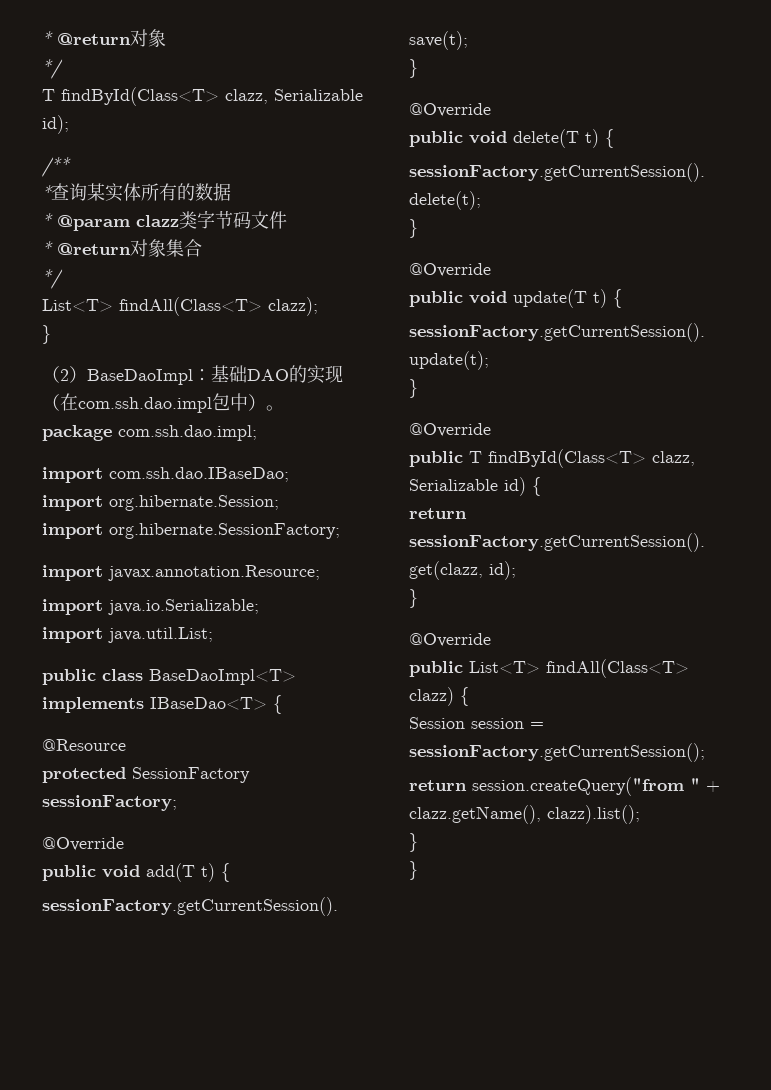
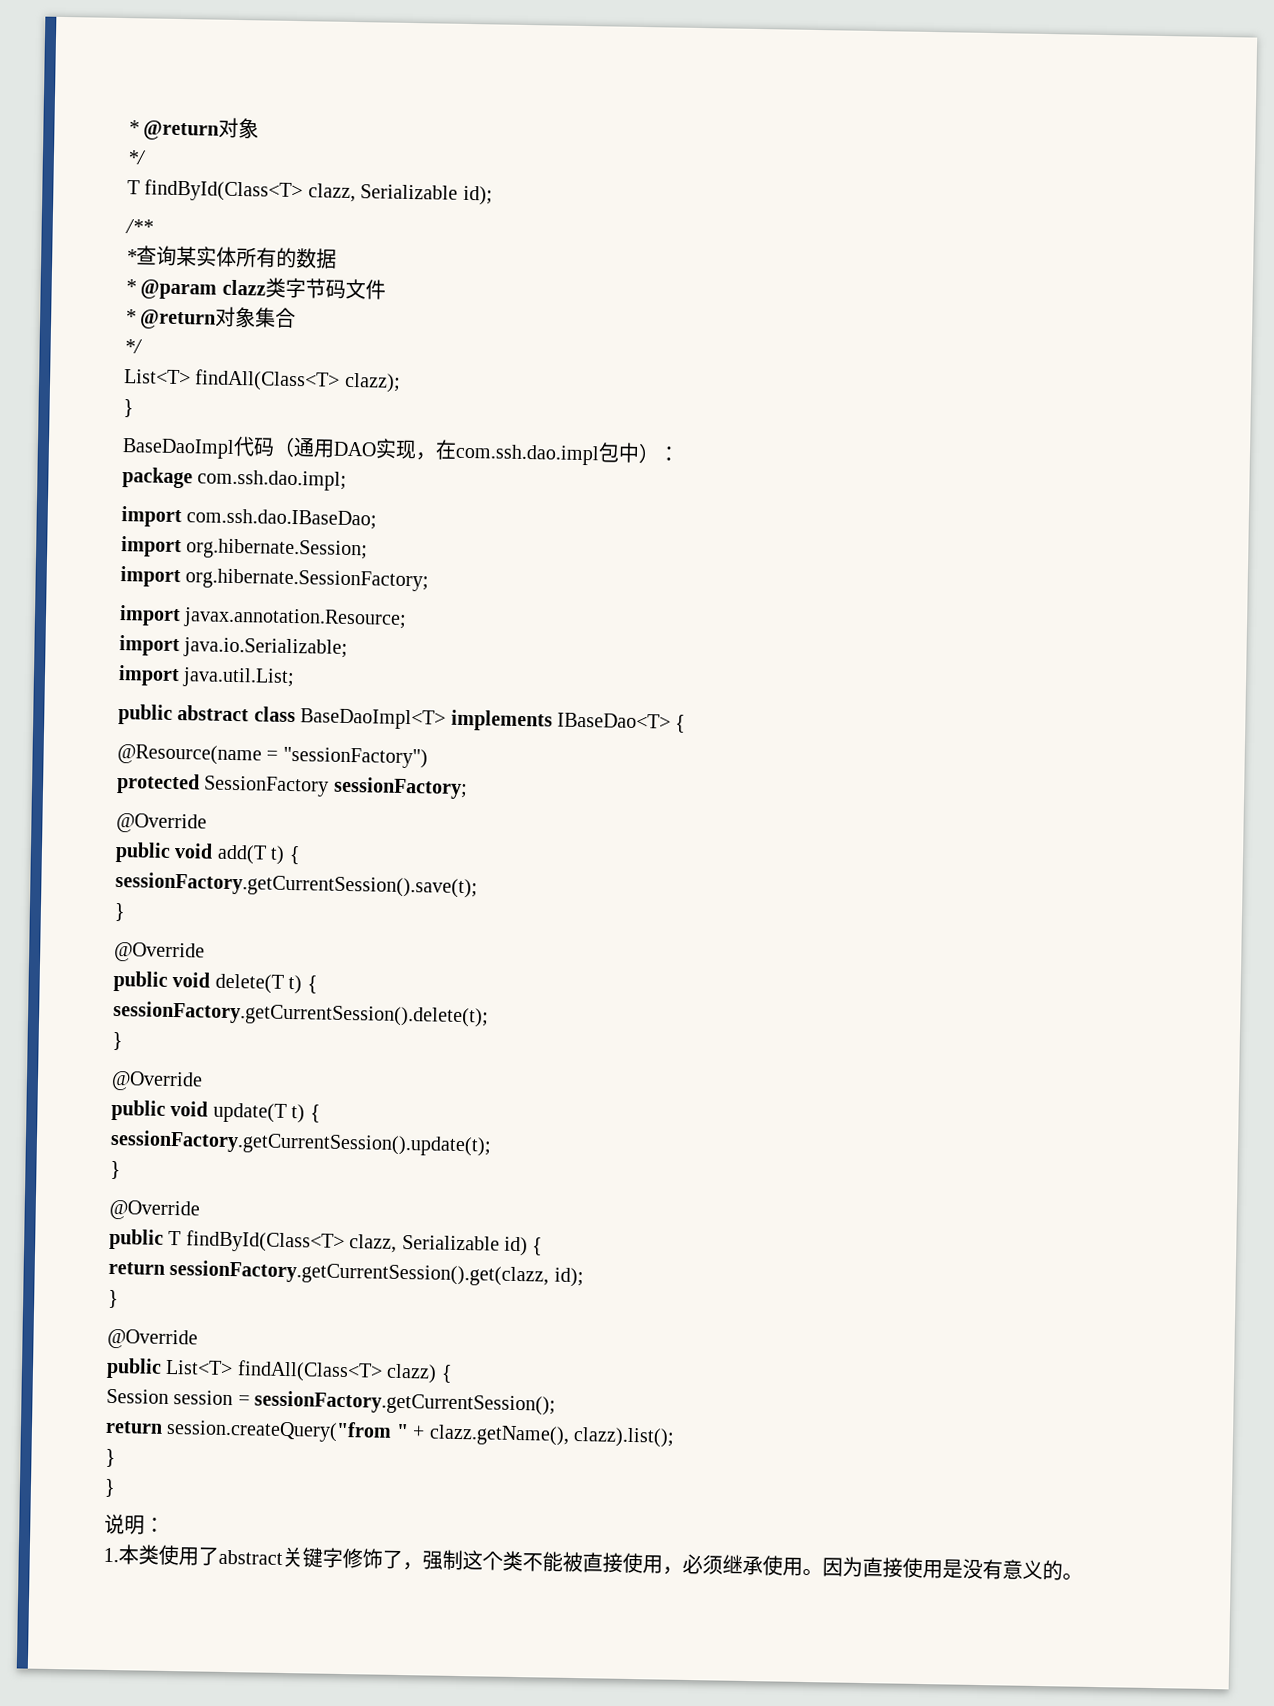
[42,365,343,385] [42,394,60,411] （2）BaseDaoImpl：基础DAO的实现（ -> [122,435,436,461] BaseDaoImpl代码（通用DAO实现，
[266,405,284,411] 。 -> [658,446,680,462] ：
(96, 677) none -> [177,705,250,722] abstract
[42,739,126,751] @Resource -> [117,744,428,769] @Resource(name = "sessionFactory")
(418, 870) none -> [104,1513,165,1535] [103,1544,1083,1581] // 说明： // 1.本类使用了abstract关键字修饰了，强制这个类不能被直接使用，必须继承使用。因为直接使用是没有意义的。

